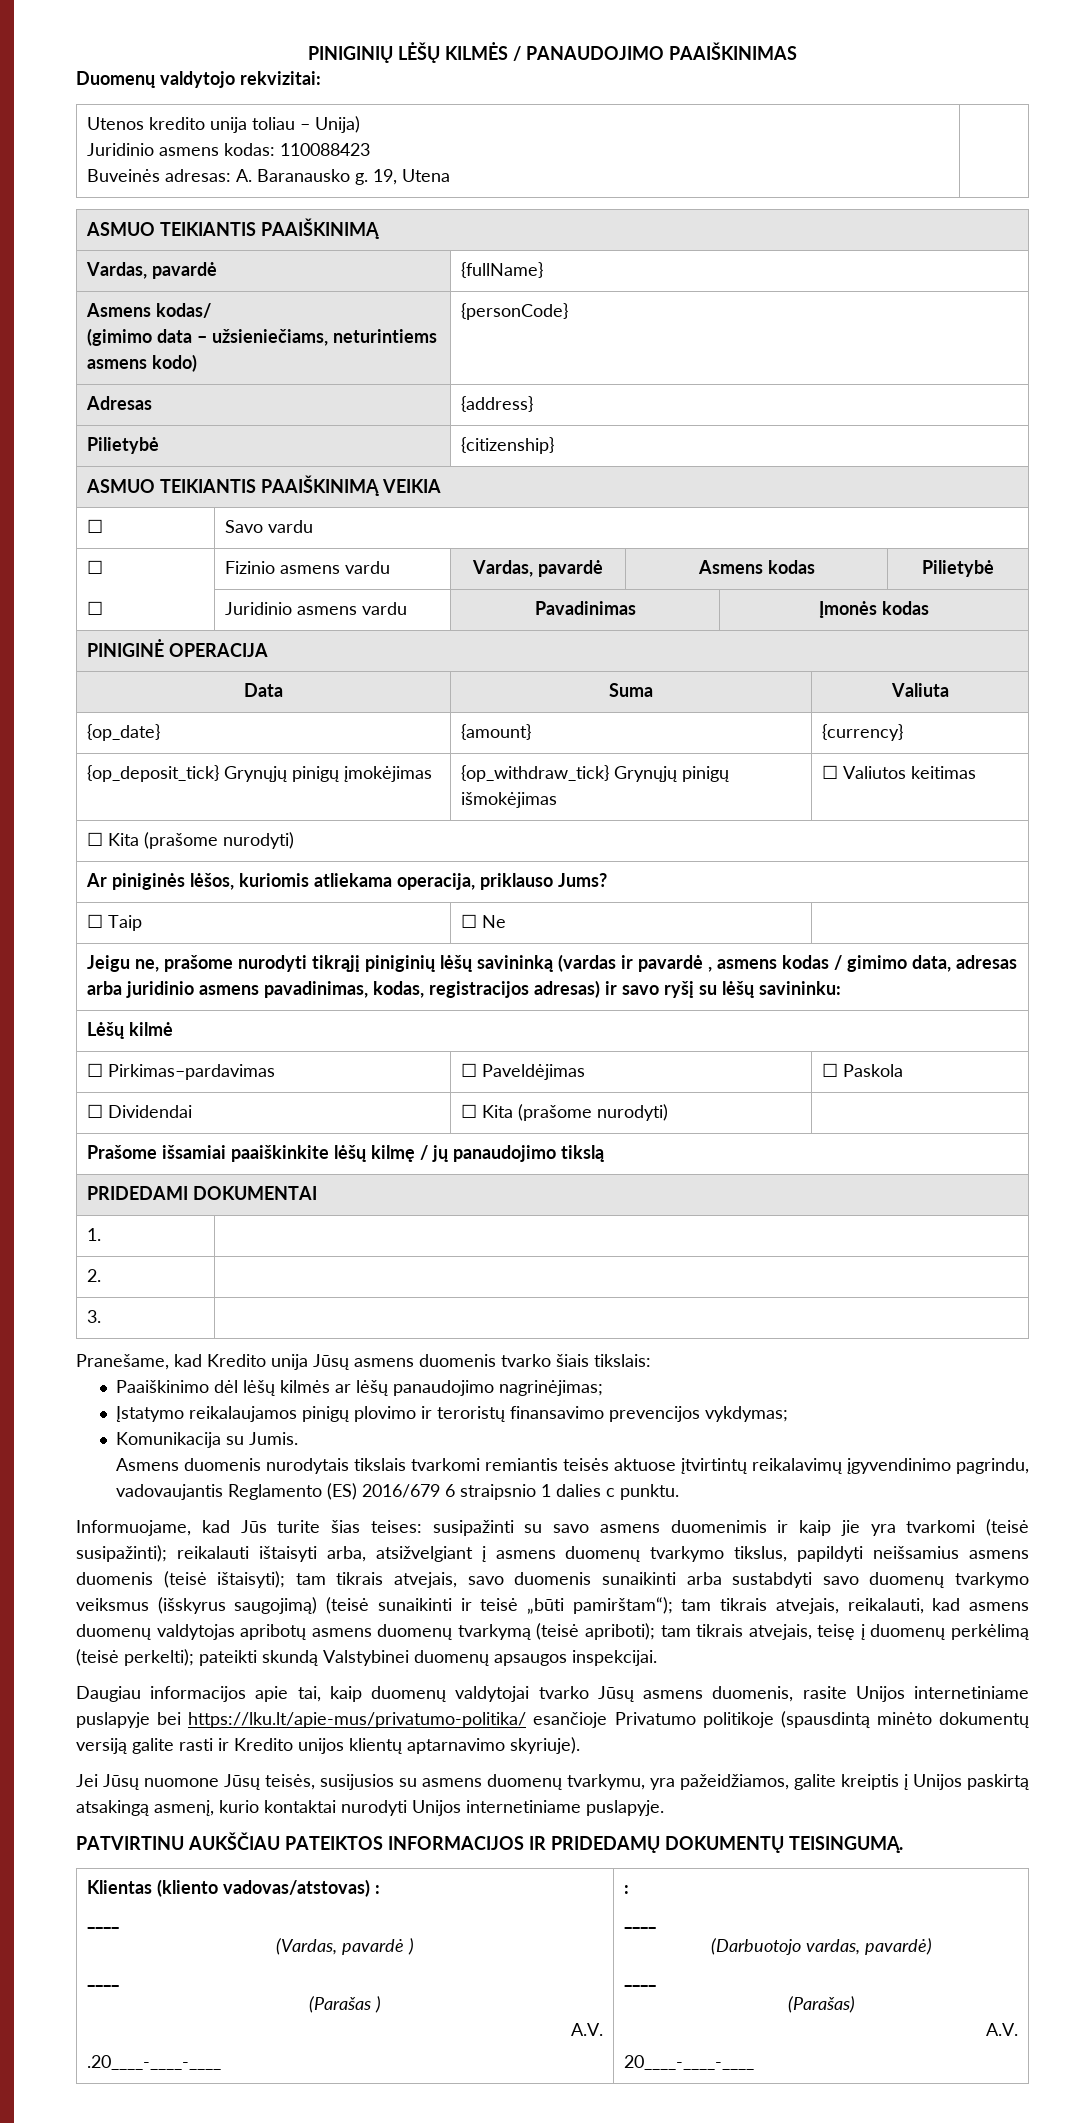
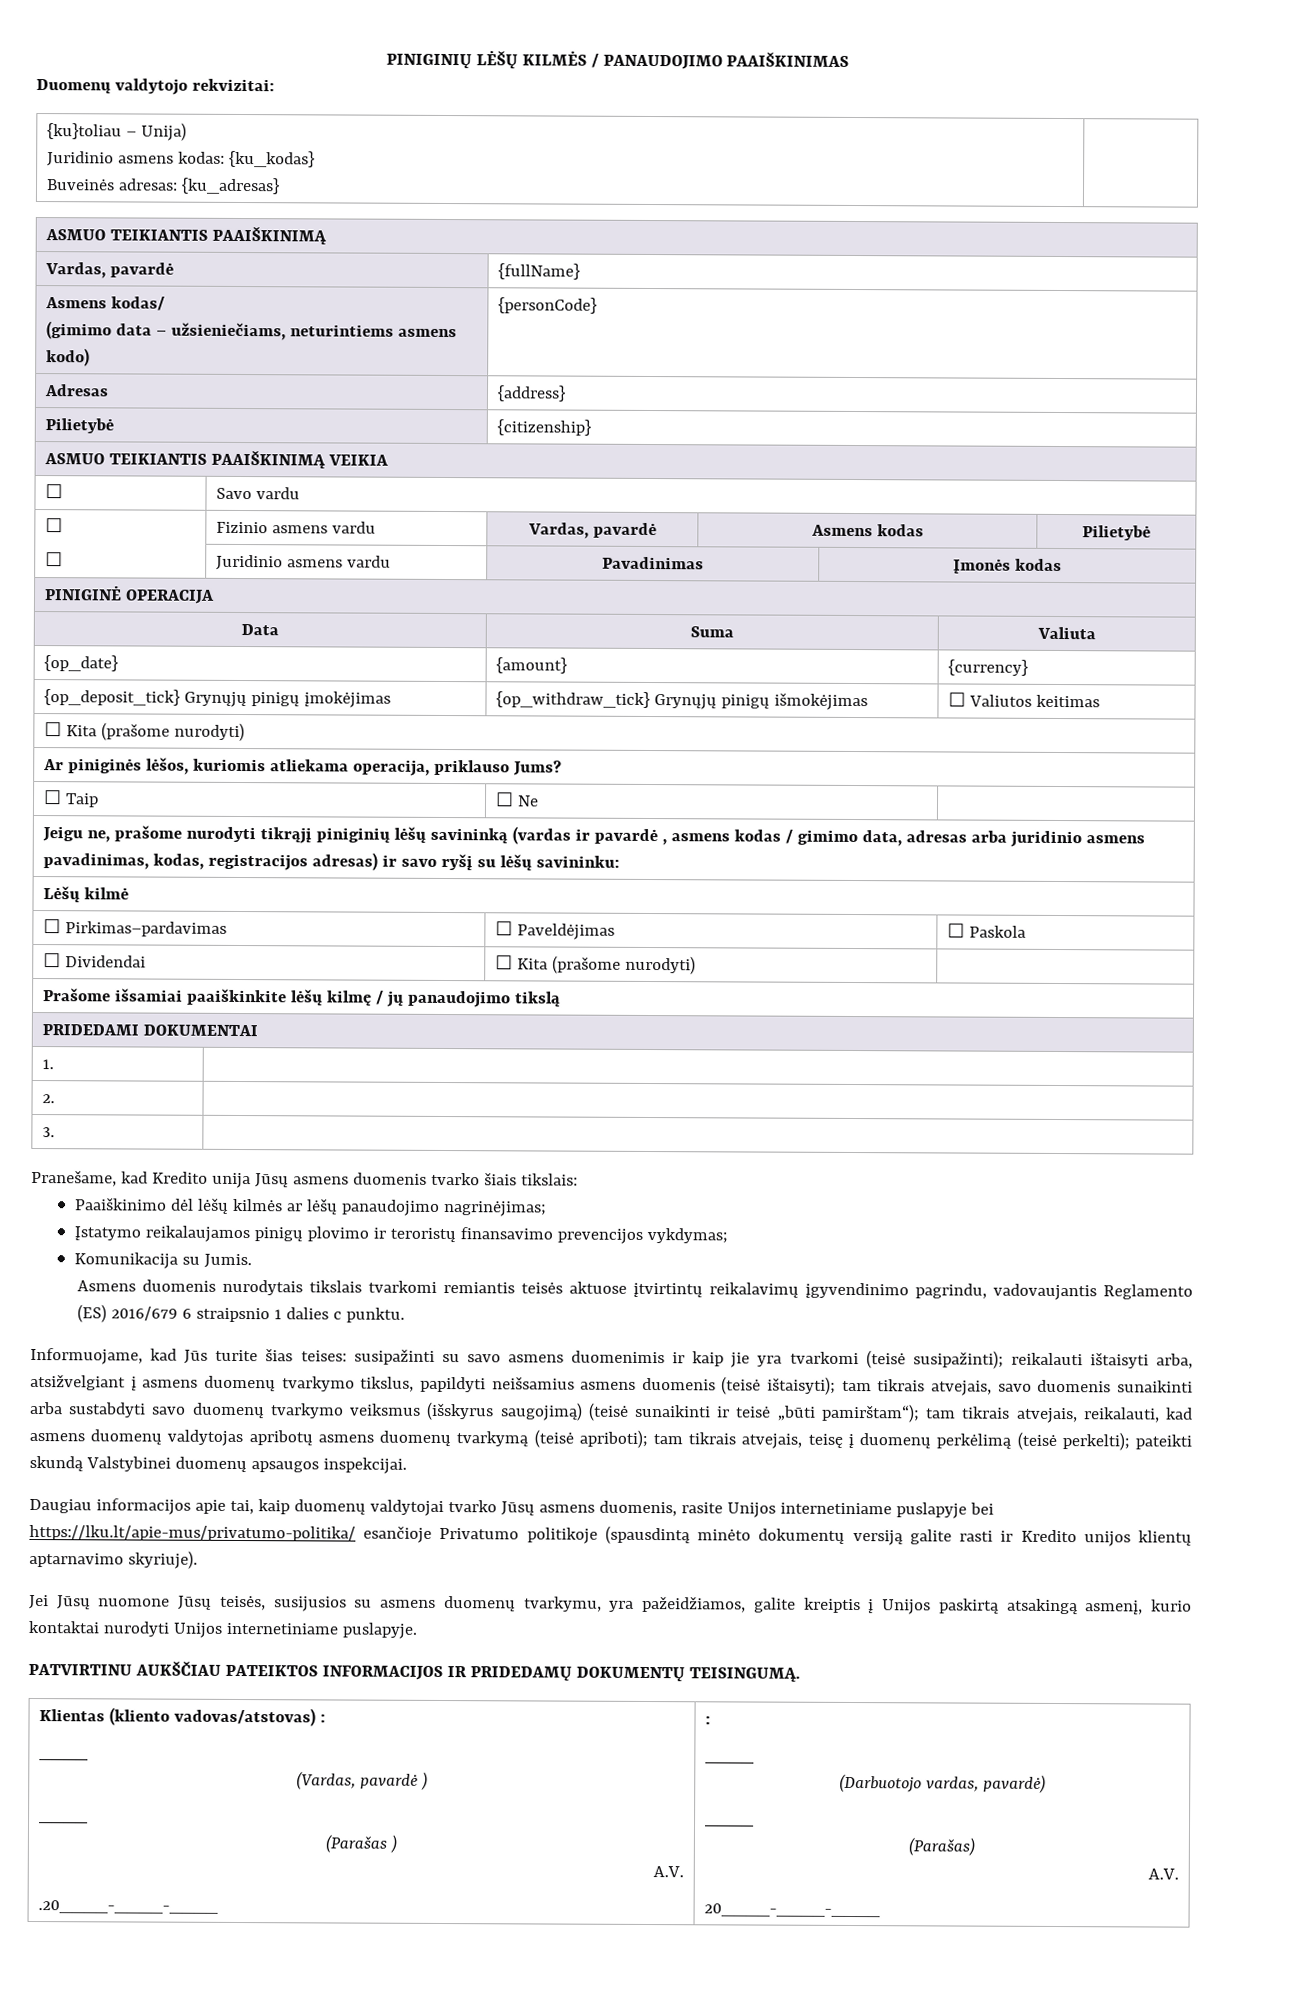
[86,117,295,133] Utenos kredito unija toliau -> [47,123,123,140] {ku}toliau
[279,143,370,156] 110088423 -> [229,150,316,168] {ku_kodas}
[235,169,450,185] A. Baranausko g. 19, Utena -> [181,177,281,195] {ku_adresas}

